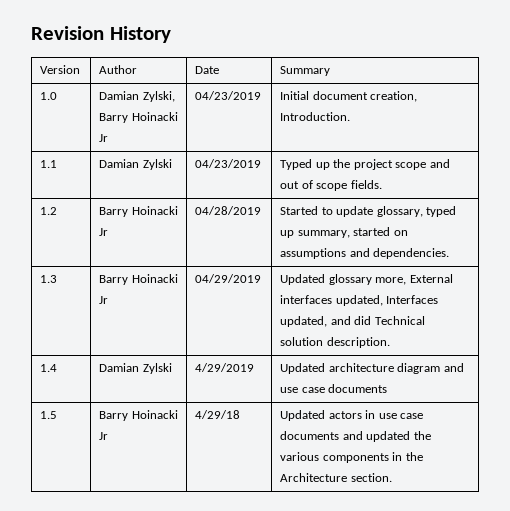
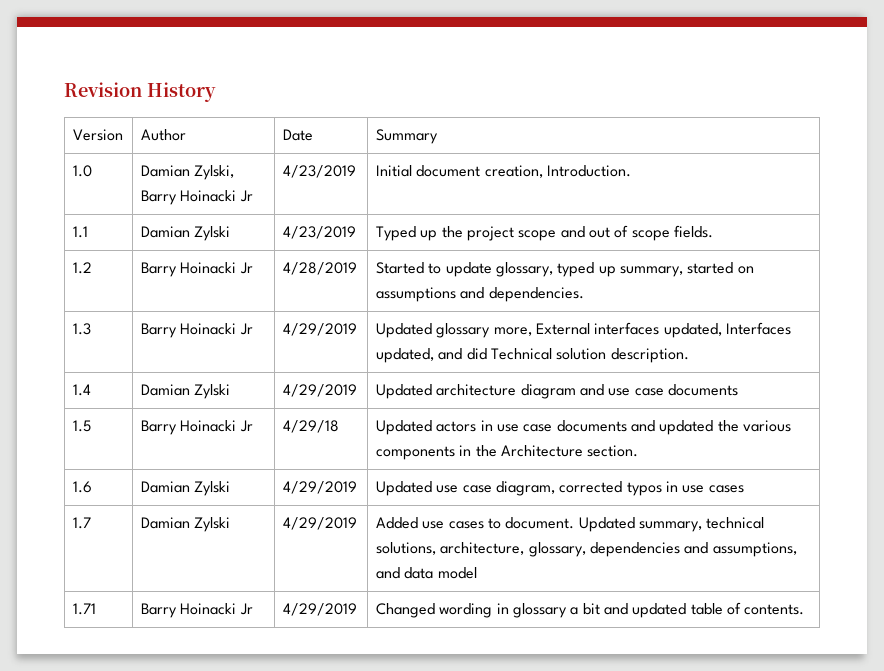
[195,91,262,100] 04/23/2019 -> [282,165,356,178] 4/23/2019
[195,159,262,168] 04/23/2019 -> [282,226,356,239] 4/23/2019
[195,206,262,215] 04/28/2019 -> [282,262,357,275] 4/28/2019
[195,274,262,283] 04/29/2019 -> [282,323,357,336] 4/29/2019
(392, 477) none -> [72,481,92,493] [140,481,231,496] [282,481,357,494] [375,481,744,496] [72,517,91,529] [140,517,231,532] [282,517,357,530] [375,517,765,532] [375,542,797,557] [375,567,477,579] [72,603,96,615] [140,603,253,618] [282,603,357,616] [375,602,805,618] // 1.6 | Damian Zylski | 4/29/2019 | Updated use case diagram, corrected typos in use cases // 1.7 | Damian Zylski | 4/29/2019 | Added use cases to document. Updated summary, technical solutions, architecture, glossary, dependencies and assumptions, and data model // 1.71 | Barry Hoinacki Jr | 4/29/2019 | Changed wording in glossary a bit and updated table of contents.

